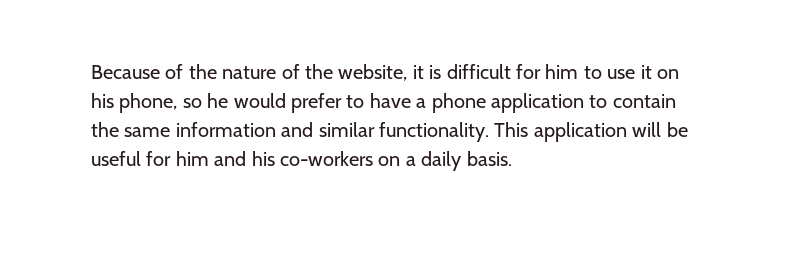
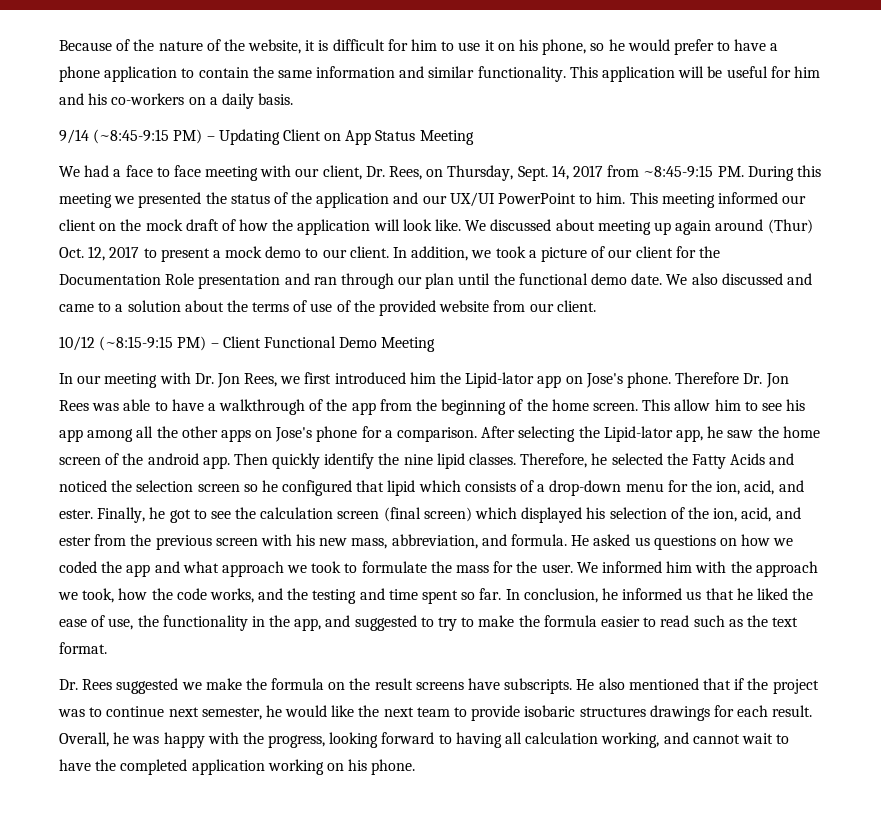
(512, 158) none -> [59,129,474,145] [59,165,821,181] [59,192,807,208] [59,219,813,235] [59,246,720,262] [59,273,812,289] [59,300,596,316] [59,336,436,352] [59,372,789,388] [59,399,806,415] [59,426,820,442] [59,453,795,469] [59,480,804,496] [59,507,801,523] [59,534,794,550] [59,561,818,577] [58,588,814,604] [59,615,799,631] [59,642,107,654] [59,678,819,694] [58,705,813,721] [59,732,790,748] [59,759,416,775] // 9/14 (~8:45-9:15 PM) – Updating Client on App Status Meeting // We had a face to face meeting with our client, Dr. Rees, on Thursday, Sept. 14, 2017 from ~8:45-9:15 PM. During this meeting we presented the status of the application and our UX/UI PowerPoint to him. This meeting informed our client on the mock draft of how the application will look like. We discussed about meeting up again around (Thur) Oct. 12, 2017 to present a mock demo to our client. In addition, we took a picture of our client for the Documentation Role presentation and ran through our plan until the functional demo date. We also discussed and came to a solution about the terms of use of the provided website from our client. // 10/12 (~8:15-9:15 PM) – Client Functional Demo Meeting // In our meeting with Dr. Jon Rees, we first introduced him the Lipid-lator app on Jose's phone. Therefore Dr. Jon Rees was able to have a walkthrough of the app from the beginning of the home screen. This allow him to see his app among all the other apps on Jose's phone for a comparison. After selecting the Lipid-lator app, he saw the home screen of the android app. Then quickly identify the nine lipid classes. Therefore, he selected the Fatty Acids and noticed the selection screen so he configured that lipid which consists of a drop-down menu for the ion, acid, and ester. Finally, he got to see the calculation screen (final screen) which displayed his selection of the ion, acid, and ester from the previous screen with his new mass, abbreviation, and formula. He asked us questions on how we coded the app and what approach we took to formulate the mass for the user. We informed him with the approach we took, how the code works, and the testing and time spent so far. In conclusion, he informed us that he liked the ease of use, the functionality in the app, and suggested to try to make the formula easier to read such as the text format. // Dr. Rees suggested we make the formula on the result screens have subscripts. He also mentioned that if the project was to continue next semester, he would like the next team to provide isobaric structures drawings for each result. Overall, he was happy with the progress, looking forward to having all calculation working, and cannot wait to have the completed application working on his phone.

